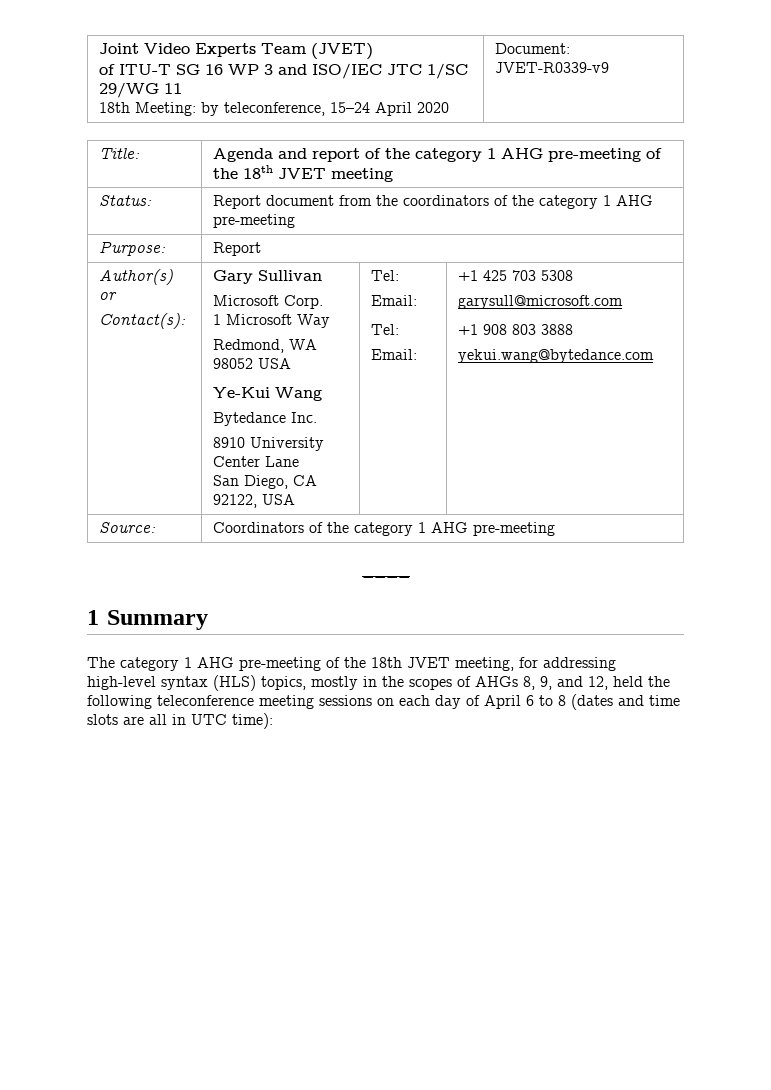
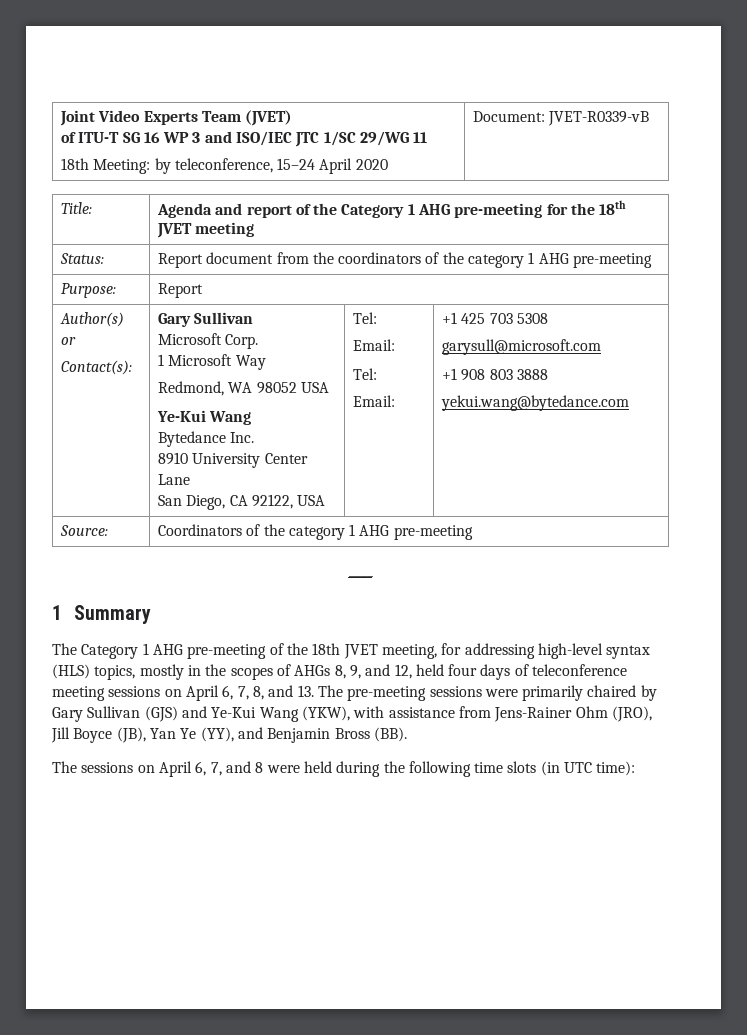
[495,62,610,73] JVET-R0339-v9 -> [548,111,650,126] JVET-R0339-vB
[415,148,663,162] category 1 AHG pre-meeting of -> [341,203,568,218] Category 1 AHG pre-meeting for
[120,657,179,671] category -> [81,644,139,659] Category
[648,676,670,687] [87,695,152,709] the following -> [448,664,529,680] four days of
[399,694,680,710] [87,714,186,725] each day of April 6 to 8 (dates and time slots are all in -> [185,685,657,701] [52,706,652,722] [51,727,407,743] [52,761,560,777] April 6, 7, 8, and 13. The pre-meeting sessions were primarily chaired by Gary Sullivan (GJS) and Ye-Kui Wang (YKW), with assistance from Jens-Rainer Ohm (JRO), Jill Boyce (JB), Yan Ye (YY), and Benjamin Bross (BB). // The sessions on April 6, 7, and 8 were held during the following time slots (in

